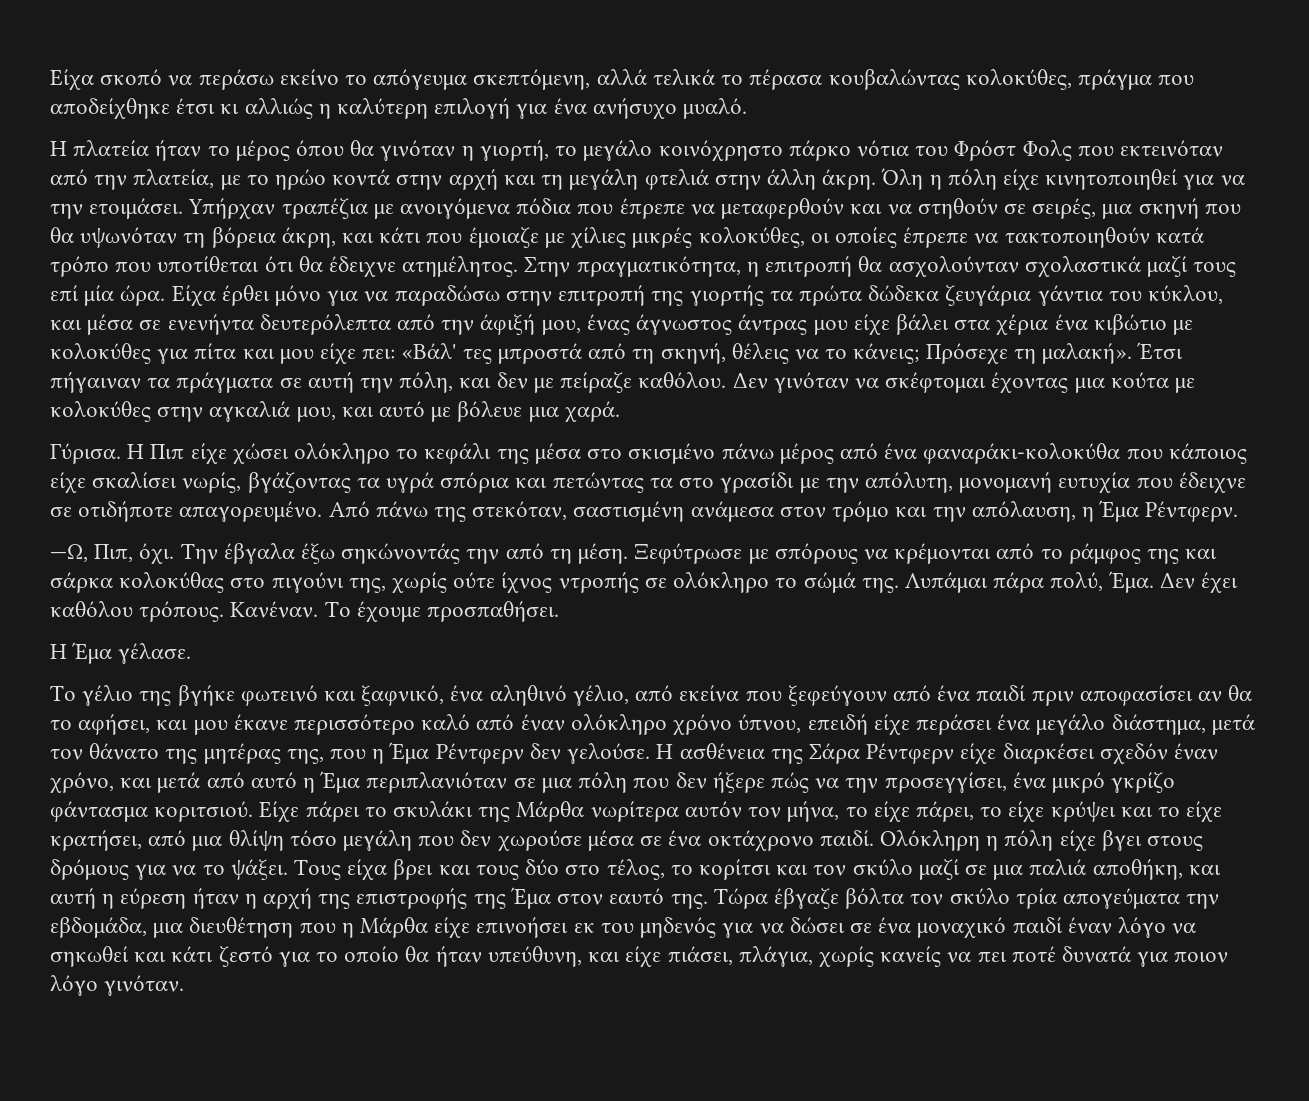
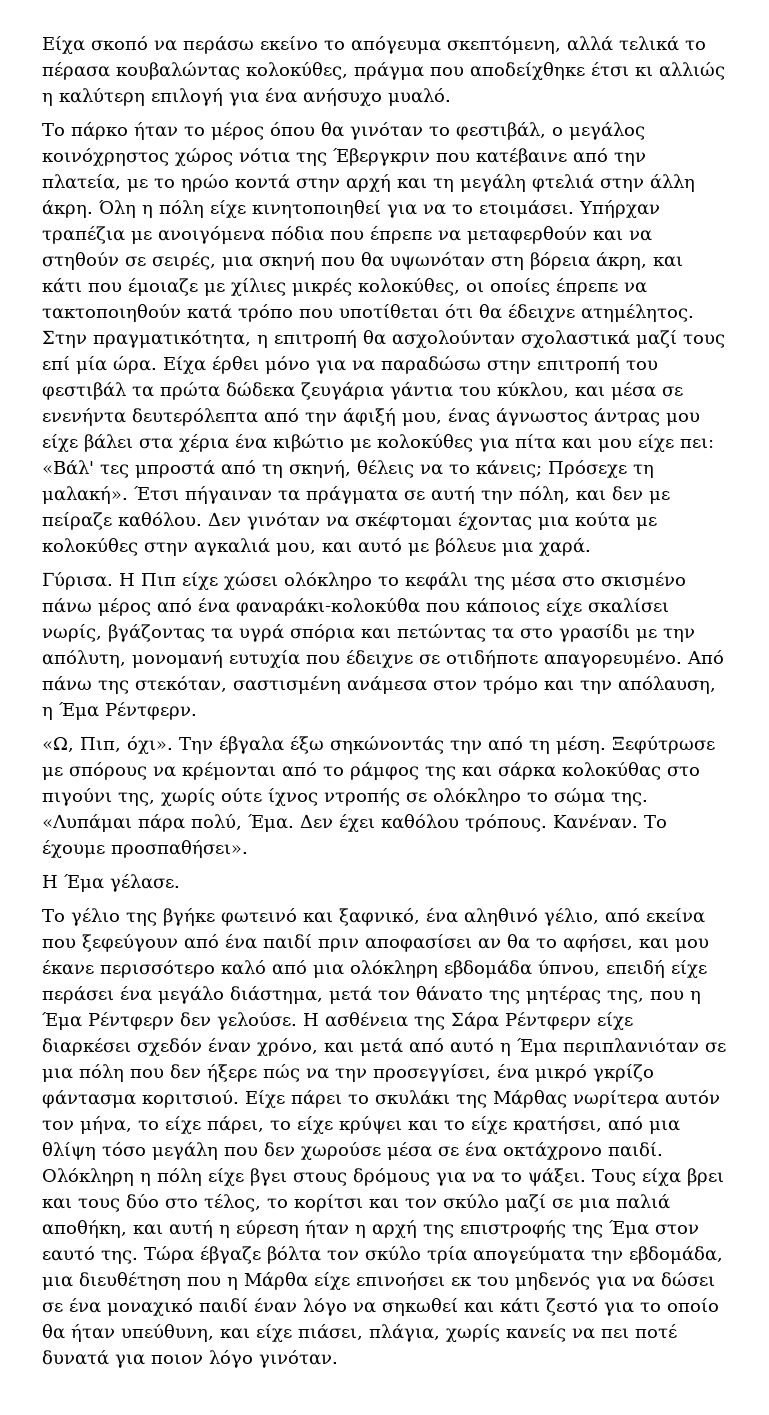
[50,140,150,157] Η πλατεία -> [42,122,128,140] Το πάρκο
[461,140,1223,162] η γιορτή, το μεγάλο κοινόχρηστο πάρκο νότια του Φρόστ Φολς που εκτεινόταν -> [429,122,645,140] [42,148,567,166] το φεστιβάλ, ο μεγάλος κοινόχρηστος χώρος νότια της Έβεργκριν που κατέβαινε
[50,203,83,219] την -> [452,204,473,215] το
[183,232,206,248] τη -> [491,256,524,270] στη
[651,285,764,306] της γιορτής -> [626,360,658,371] [42,382,126,400] του φεστιβάλ
[50,543,175,565] —Ω, Πιπ, όχι. -> [42,736,173,754] «Ω, Πιπ, όχι».
[803,572,988,593] σώμά της. Λυπάμαι -> [554,788,648,806] [42,814,132,832] σώμα της. «Λυπάμαι
[427,601,560,622] προσπαθήσει. -> [111,840,248,858] προσπαθήσει».
[520,714,733,736] έναν ολόκληρο χρόνο -> [313,960,532,978] μια ολόκληρη εβδομάδα
[516,801,585,822] Μάρθα -> [493,1090,567,1108] Μάρθας

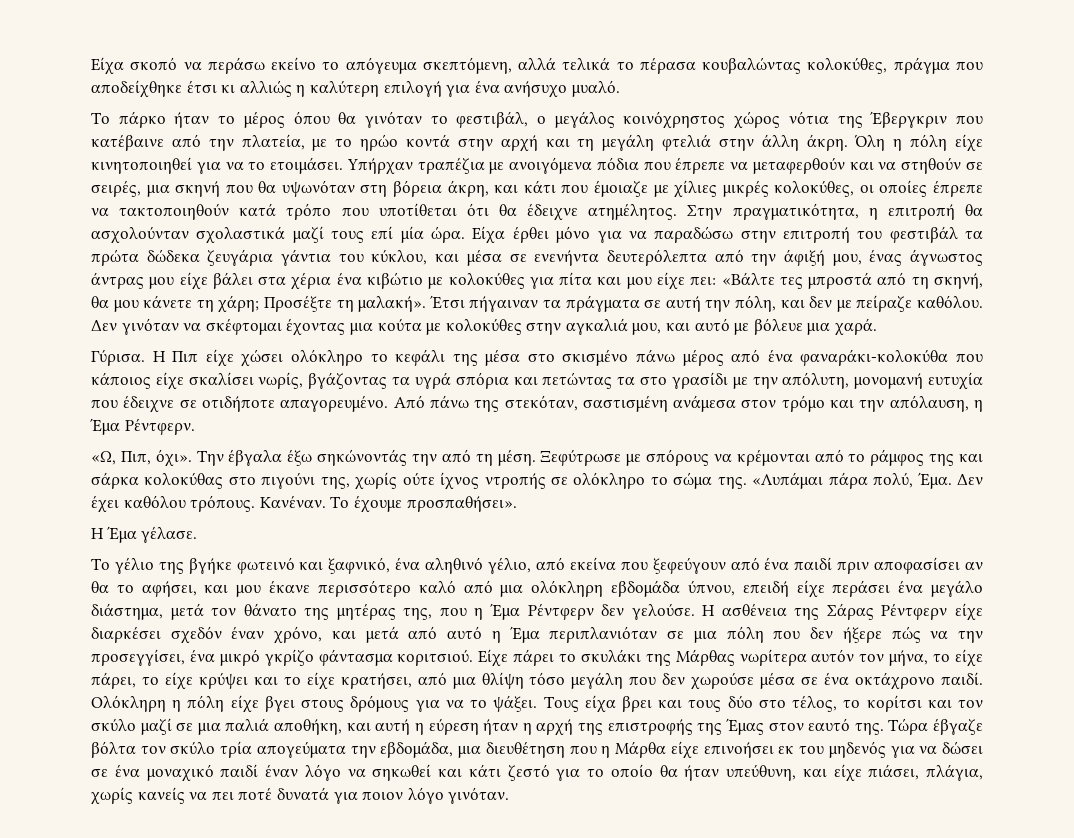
[42,460,94,475] «Βάλ' -> [721,272,775,286] «Βάλτε
[357,460,627,478] θέλεις να το κάνεις; Πρόσεχε -> [91,295,332,313] θα μου κάνετε τη χάρη; Προσέξτε
[451,1012,499,1030] Σάρα -> [826,603,874,620] Σάρας
[609,1220,649,1238] Έμα -> [725,718,764,735] Έμας

